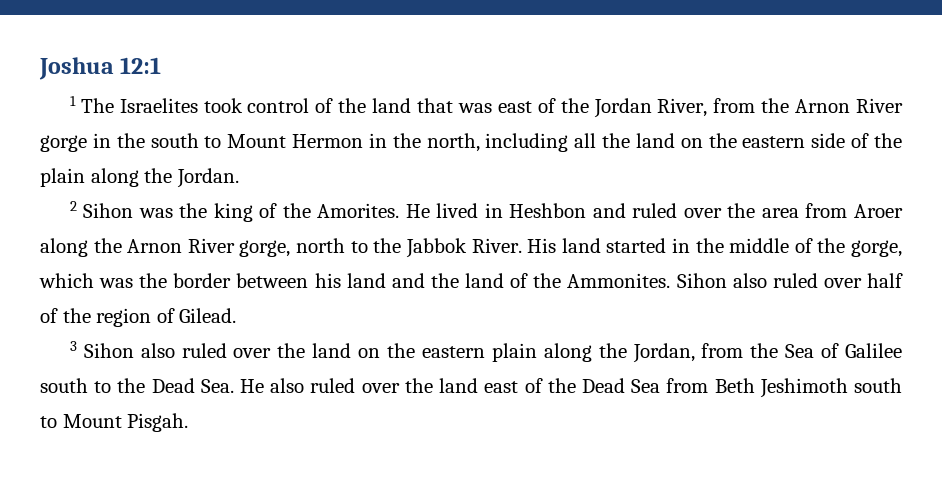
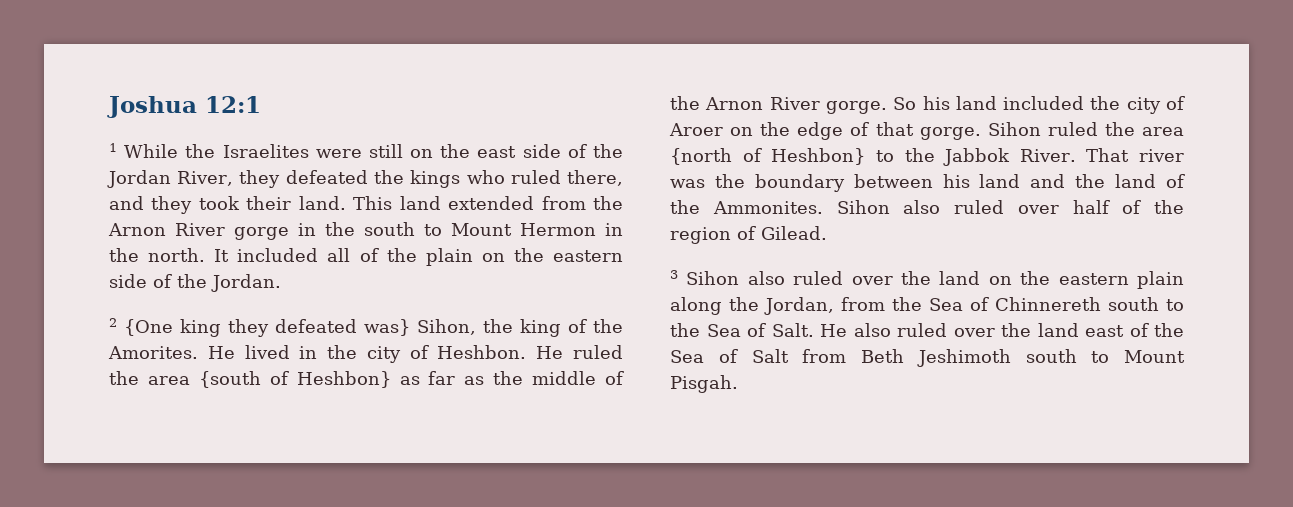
[80,98,708,118] The Israelites took control of the land that was east of the Jordan River, -> [124,144,623,158] [107,170,623,188] [109,196,535,214] While the Israelites were still on the east side of the Jordan River, they defeated the kings who ruled there, and they took their land. This land extended
[426,133,675,152] north, including all the land -> [148,248,473,266] north. It included all of the plain
[40,168,173,187] plain along the -> (207, 281) none
[83,203,173,218] Sihon was -> [124,319,476,337] {One king they defeated was} Sihon,
[509,203,903,218] [40,238,902,258] [39,273,232,288] Heshbon and ruled over the area from Aroer along the Arnon River gorge, north to the Jabbok River. His land started in the middle of the gorge, which was the border -> [327,345,623,363] [109,371,624,388] [670,96,1185,114] [669,122,1184,140] [670,148,1184,166] [670,174,845,192] the city of Heshbon. He ruled the area {south of Heshbon} as far as the middle of the Arnon River gorge. So his land included the city of Aroer on the edge of that gorge. Sihon ruled the area {north of Heshbon} to the Jabbok River. That river was the boundary
[845,343,902,358] Galilee -> [995,297,1101,311] Chinnereth
[151,378,234,393] Dead Sea. -> [706,323,814,337] Sea of Salt.
[581,378,661,393] Dead Sea -> [670,349,789,363] Sea of Salt

